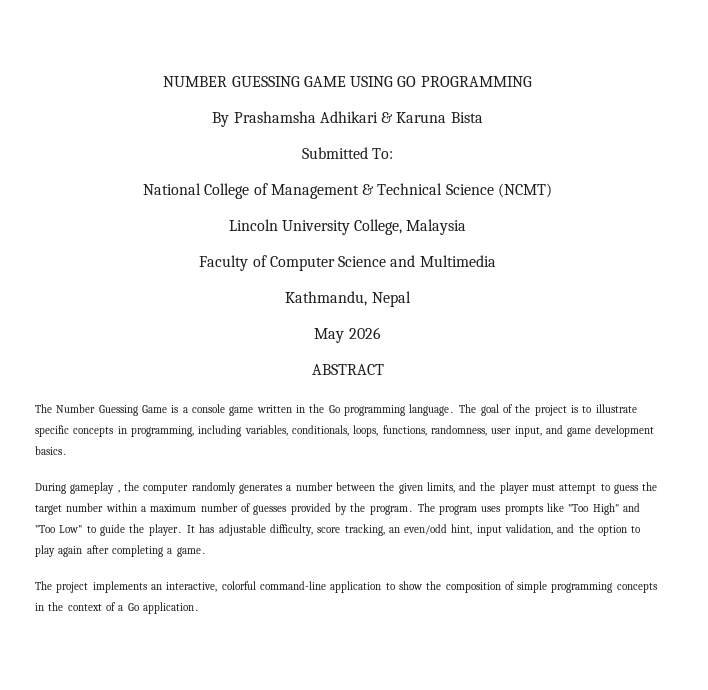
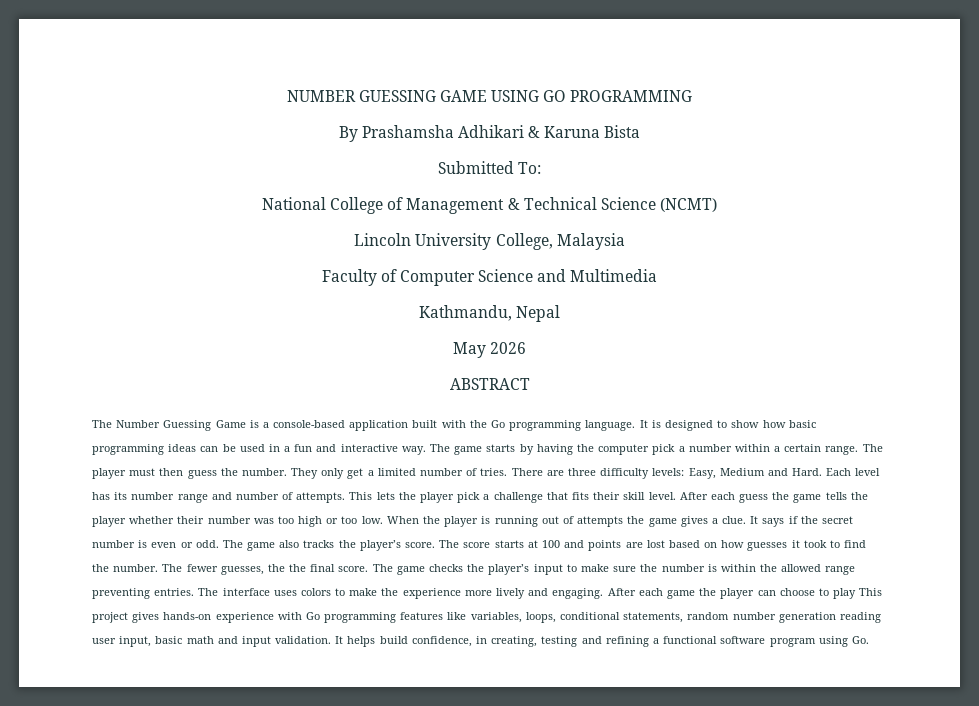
[191,404,637,416] [35,425,655,437] [35,446,68,455] [35,482,658,494] [35,503,641,515] [35,524,641,536] [35,545,207,557] [35,581,657,593] [35,602,200,614] console game written in the Go programming language․ The goal of the project is to illustrate specific concepts in programming‚ including variables‚ conditionals‚ loops‚ functions‚ randomness‚ user input‚ and game development basics․ // During gameplay ‚ the computer randomly generates a number between the given limits‚ and the player must attempt to guess the target number within a maximum number of guesses provided by the program․ The program uses prompts like "Too High" and "Too Low" to guide the player․ It has adjustable difficulty‚ score tracking‚ an even/odd hint‚ input validation‚ and the option to play again after completing a game․ // The project implements an interactive‚ colorful command-line application to show the composition of simple programming concepts in the context of a Go application․ -> [273,420,816,431] [92,444,883,455] [92,468,881,479] [92,492,868,503] [92,516,853,527] [92,540,867,551] [92,564,856,575] [92,588,883,599] [92,612,881,623] [92,636,869,647] console-based application built with the Go programming language. It is designed to show how basic programming ideas can be used in a fun and interactive way. The game starts by having the computer pick a number within a certain range. The player must then guess the number. They only get a limited number of tries. There are three difficulty levels: Easy, Medium and Hard. Each level has its number range and number of attempts. This lets the player pick a challenge that fits their skill level. After each guess the game tells the player whether their number was too high or too low. When the player is running out of attempts the game gives a clue. It says if the secret number is even or odd. The game also tracks the player’s score. The score starts at 100 and points are lost based on how guesses it took to find the number. The fewer guesses, the the final score. The game checks the player’s input to make sure the number is within the allowed range preventing entries. The interface uses colors to make the experience more lively and engaging. After each game the player can choose to play This project gives hands-on experience with Go programming features like variables, loops, conditional statements, random number generation reading user input, basic math and input validation. It helps build confidence, in creating, testing and refining a functional software program using Go.

